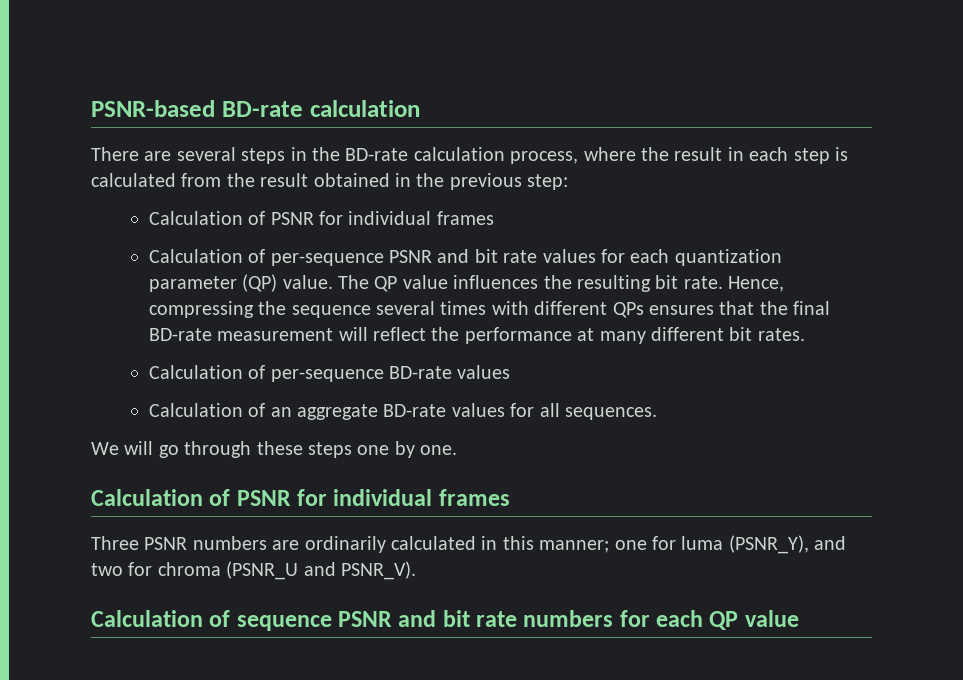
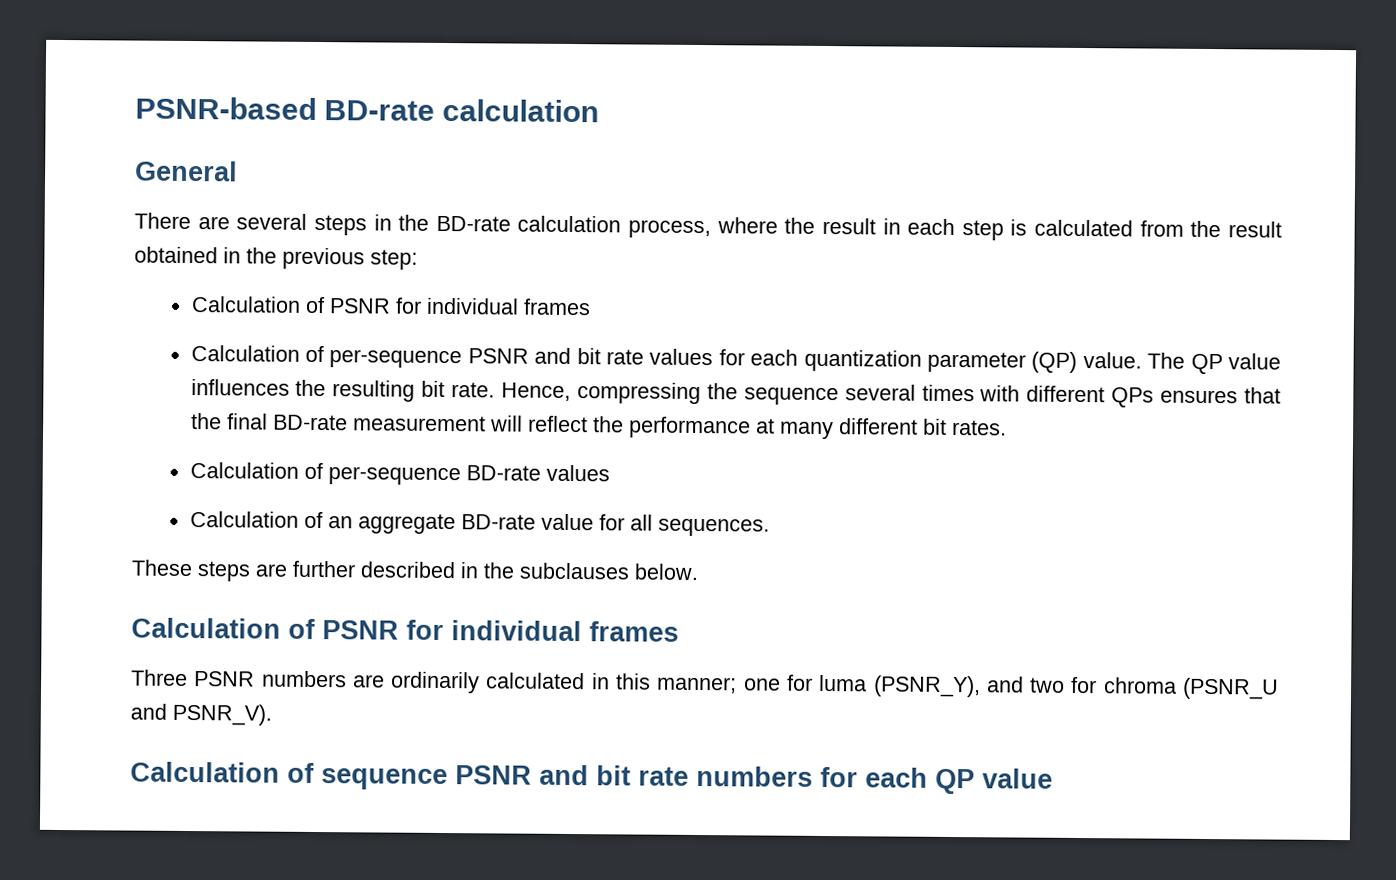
(420, 108) none -> [135,160,238,182] // General
[451,403,505,417] values -> [540,513,594,531] value
[91,441,458,458] We will go through these steps one by one. -> [131,559,699,582] These steps are further described in the subclauses below.

